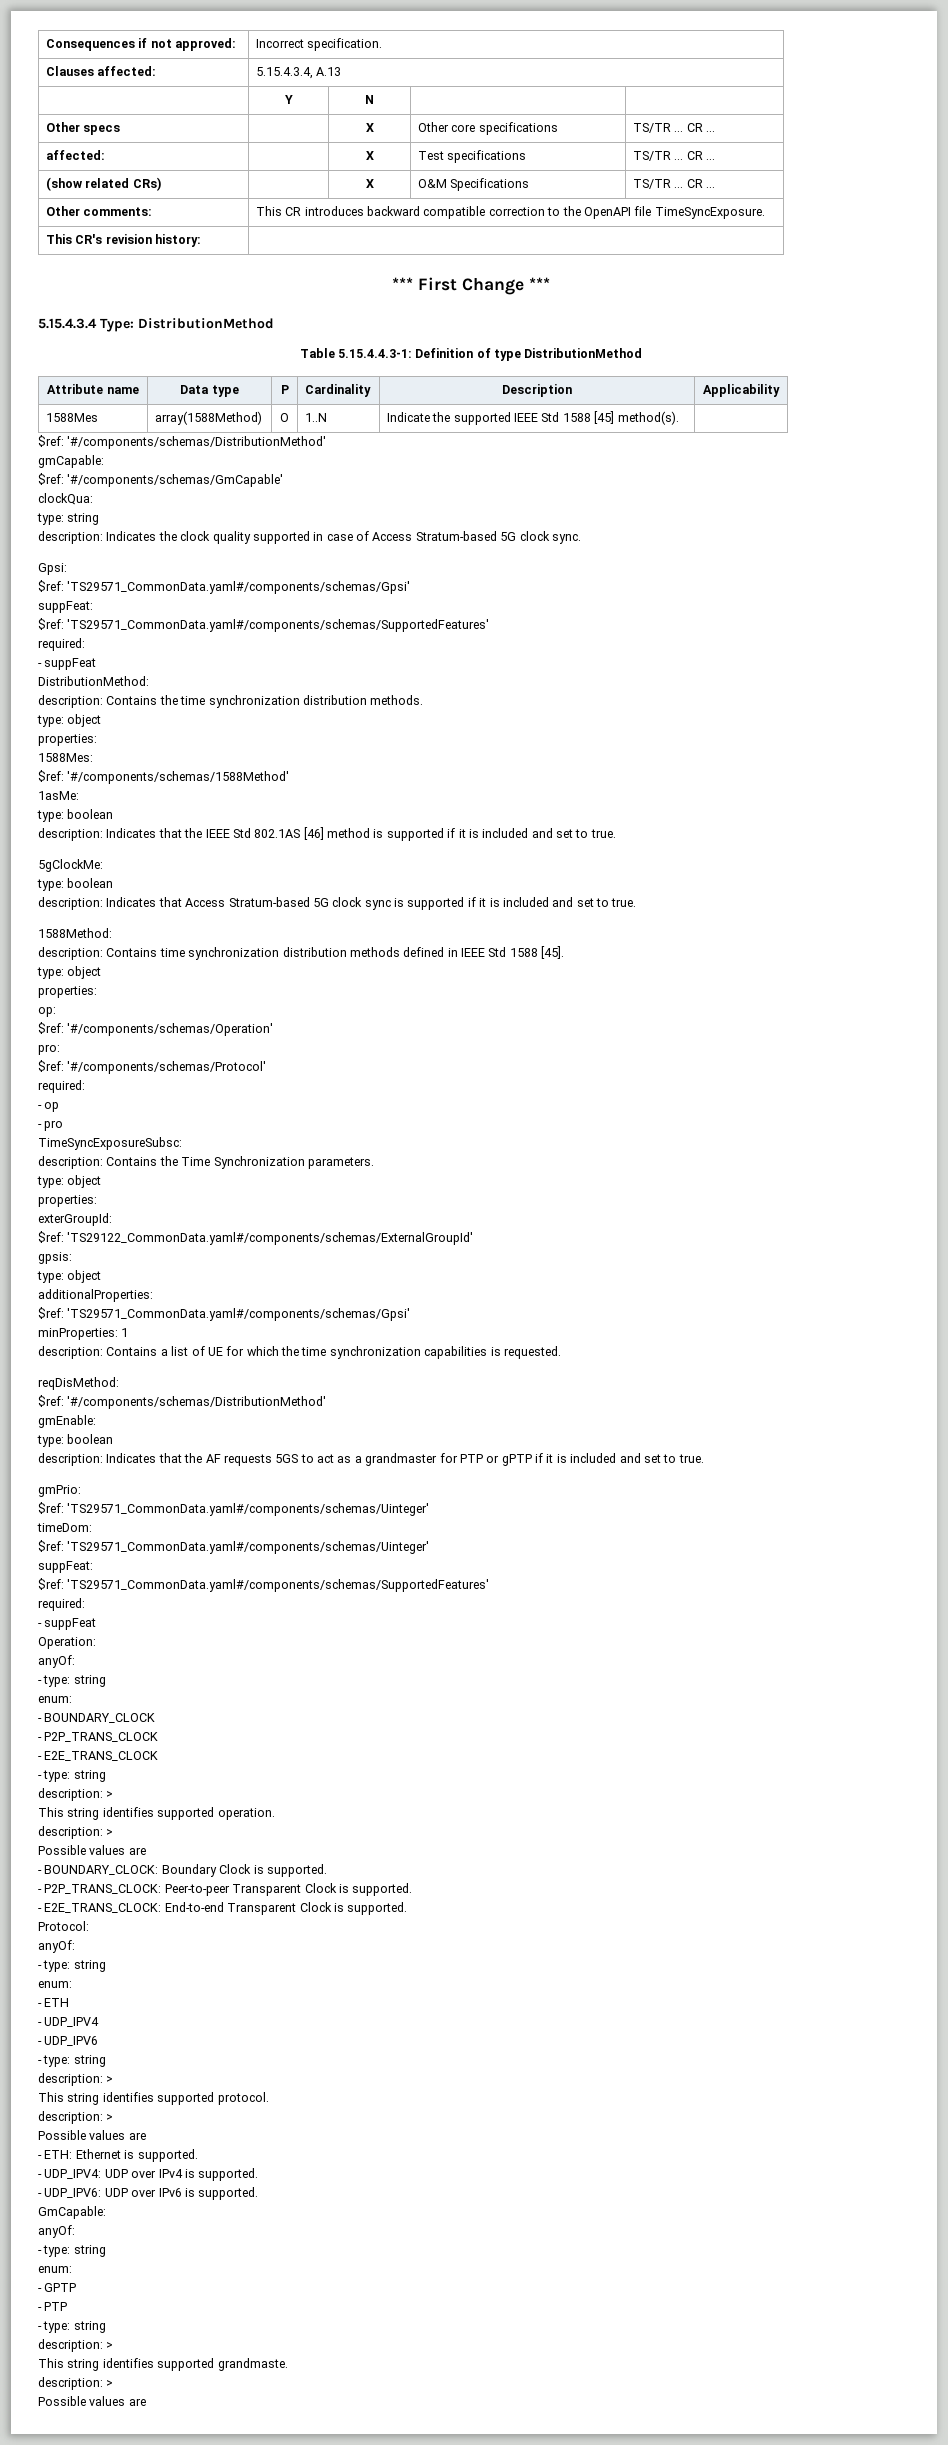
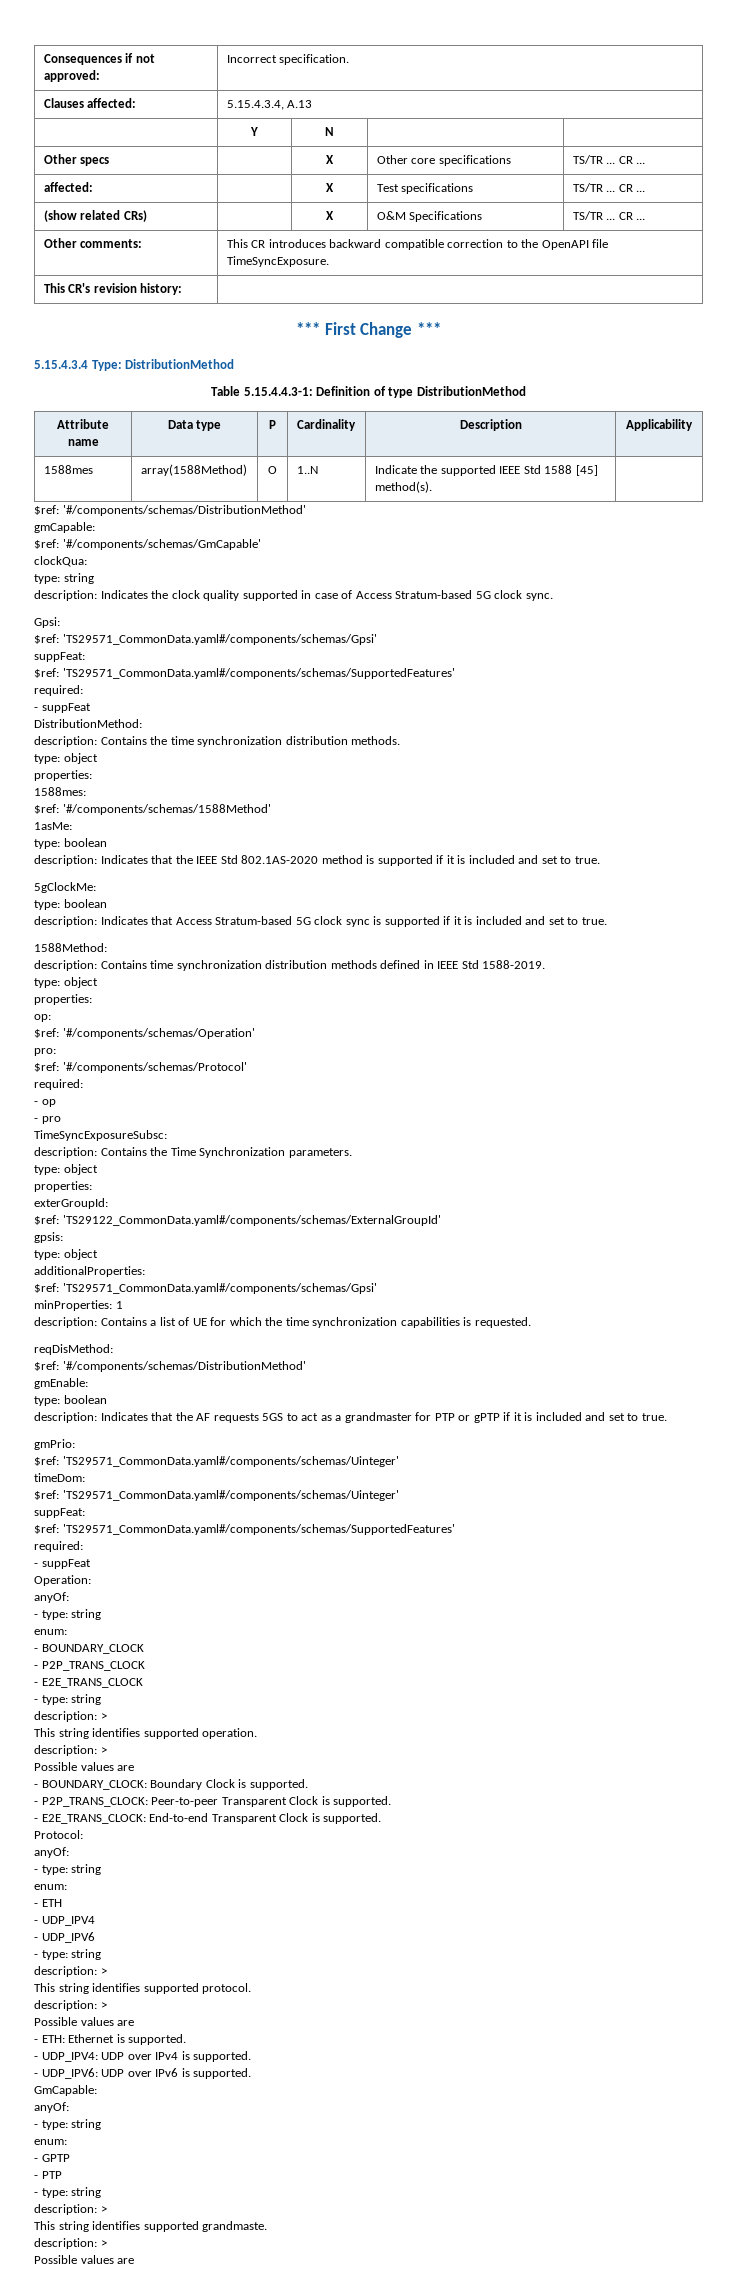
[45,413,98,422] 1588Mes -> [43,465,93,474] 1588mes
[38,753,93,762] 1588Mes: -> [34,787,86,796] 1588mes:
[254,827,324,840] 802.1AS [46] -> [241,855,319,864] 802.1AS-2020
[509,946,565,959] 1588 [45]. -> [482,960,546,969] 1588-2019.

